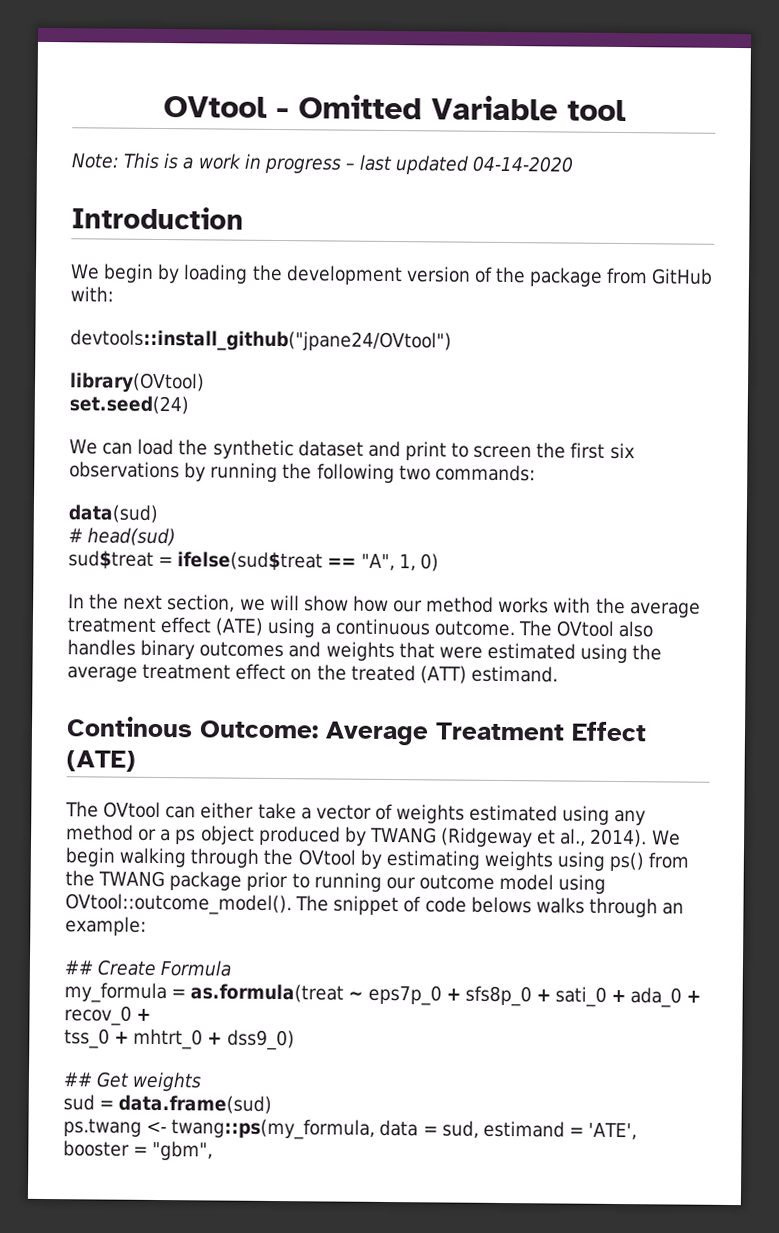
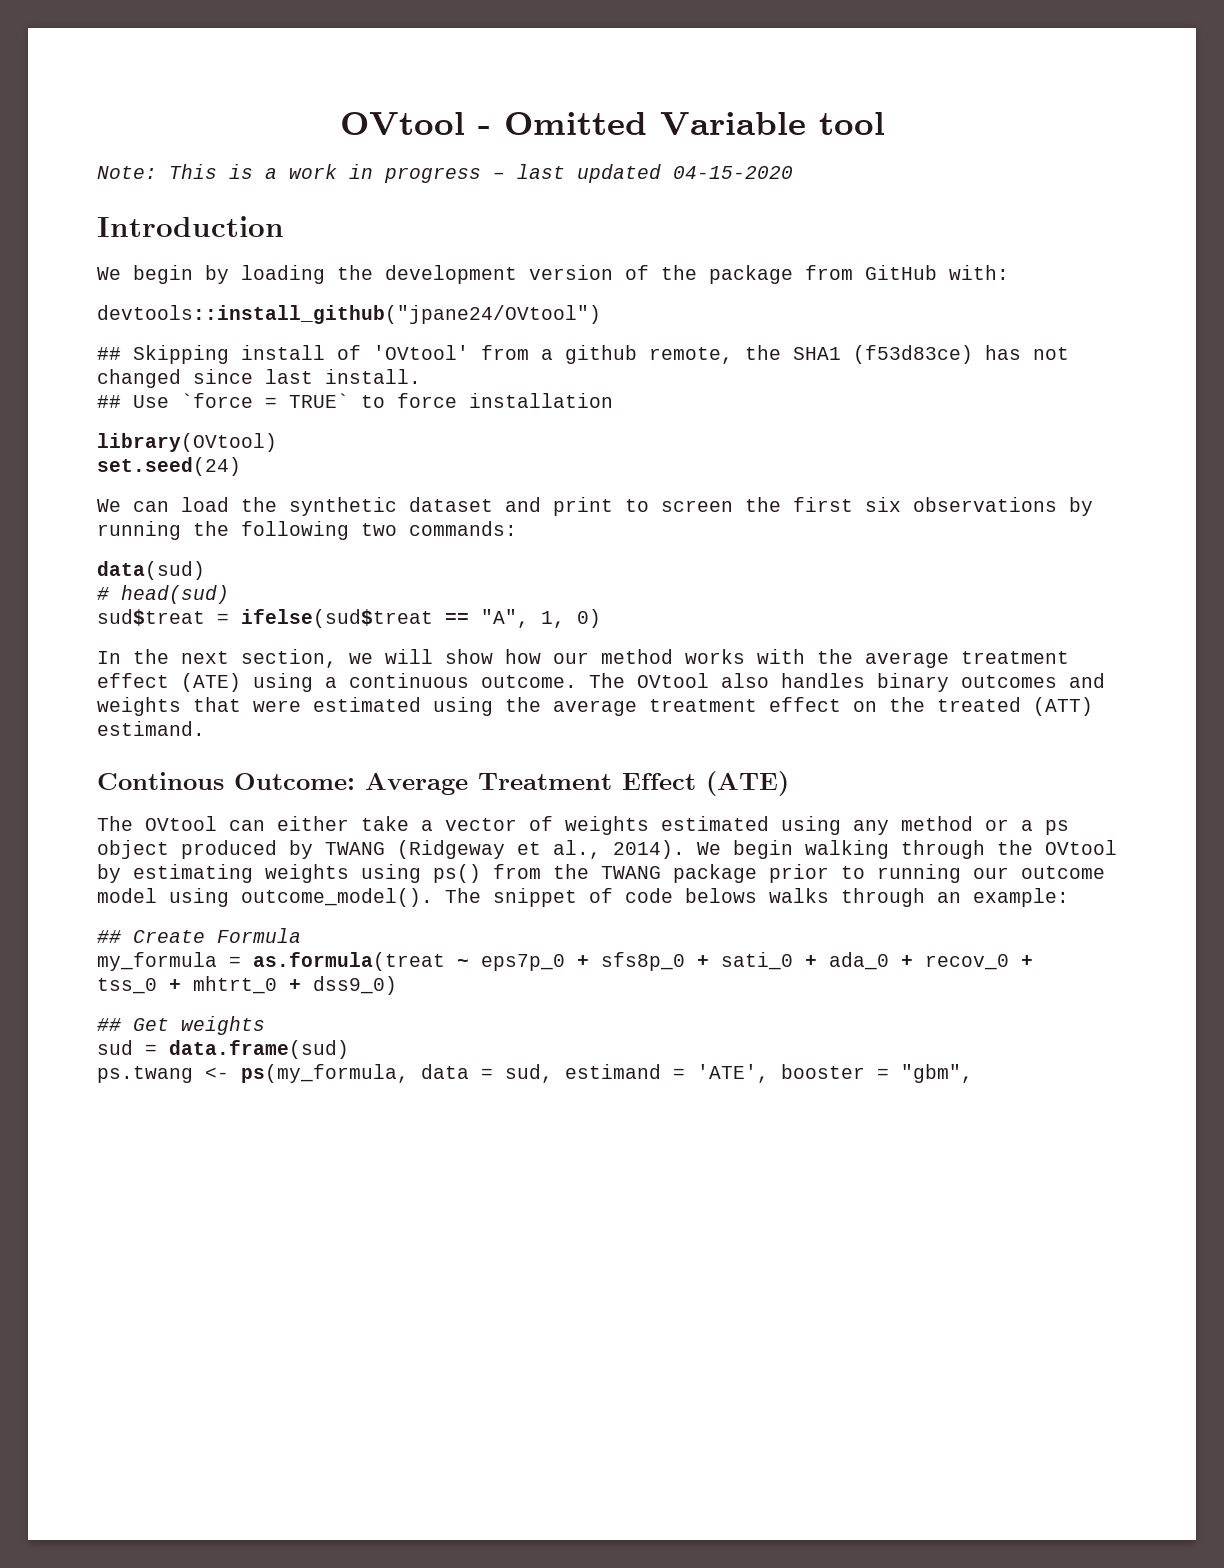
[472,155,575,173] 04-14-2020 -> [673,166,793,179] 04-15-2020
(452, 341) none -> [97,345,1069,364] [97,369,421,388] [97,393,613,408] // ## Skipping install of 'OVtool' from a github remote, the SHA1 (f53d83ce) has not changed since last install. // ## Use `force = TRUE` to force installation
[65,893,292,916] OVtool::outcome_model(). -> [241,888,433,907] outcome_model().
[171,1118,376,1140] twang::ps(my_formula, -> [241,1064,409,1083] ps(my_formula,

